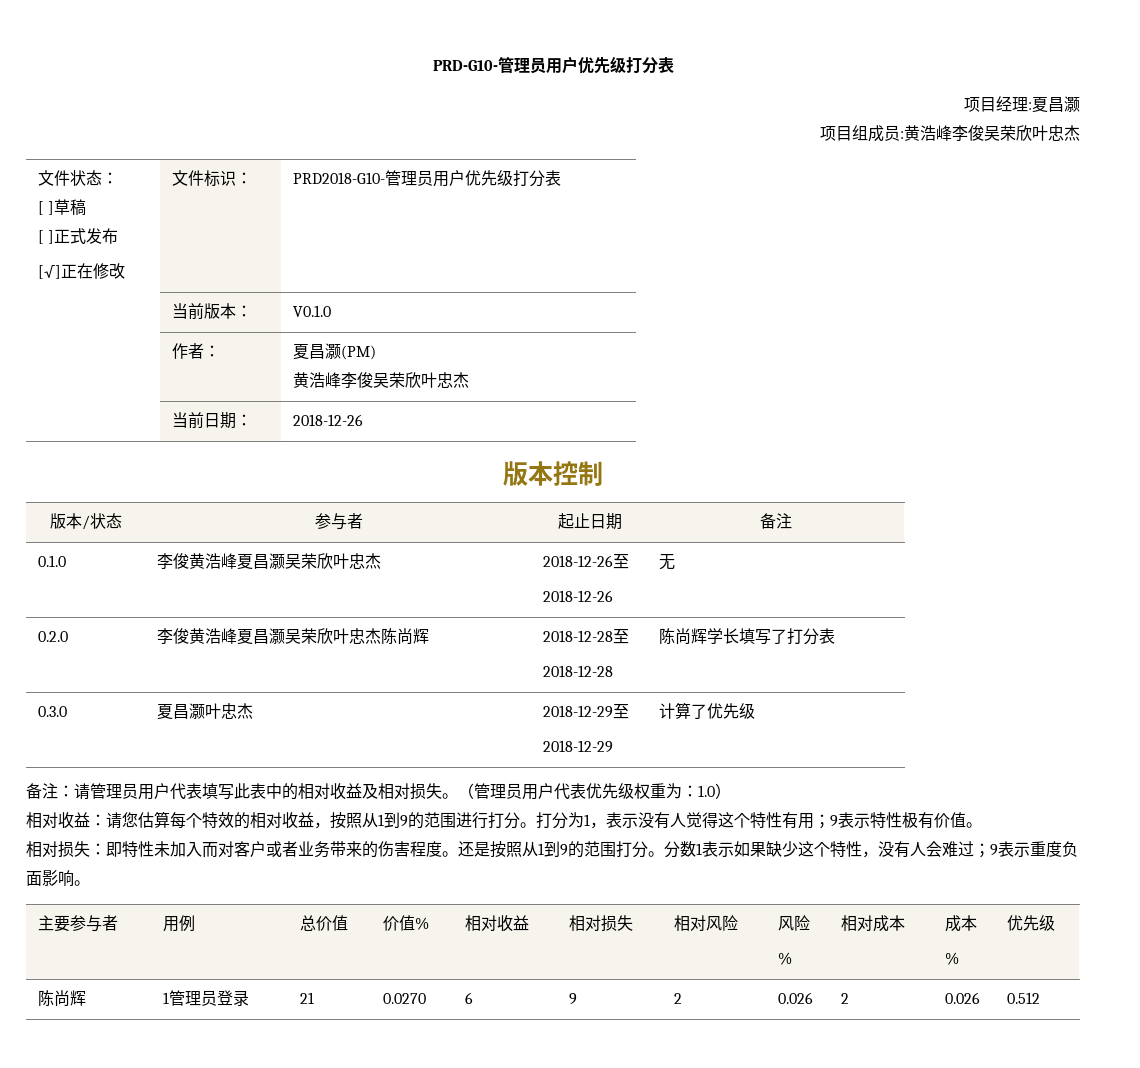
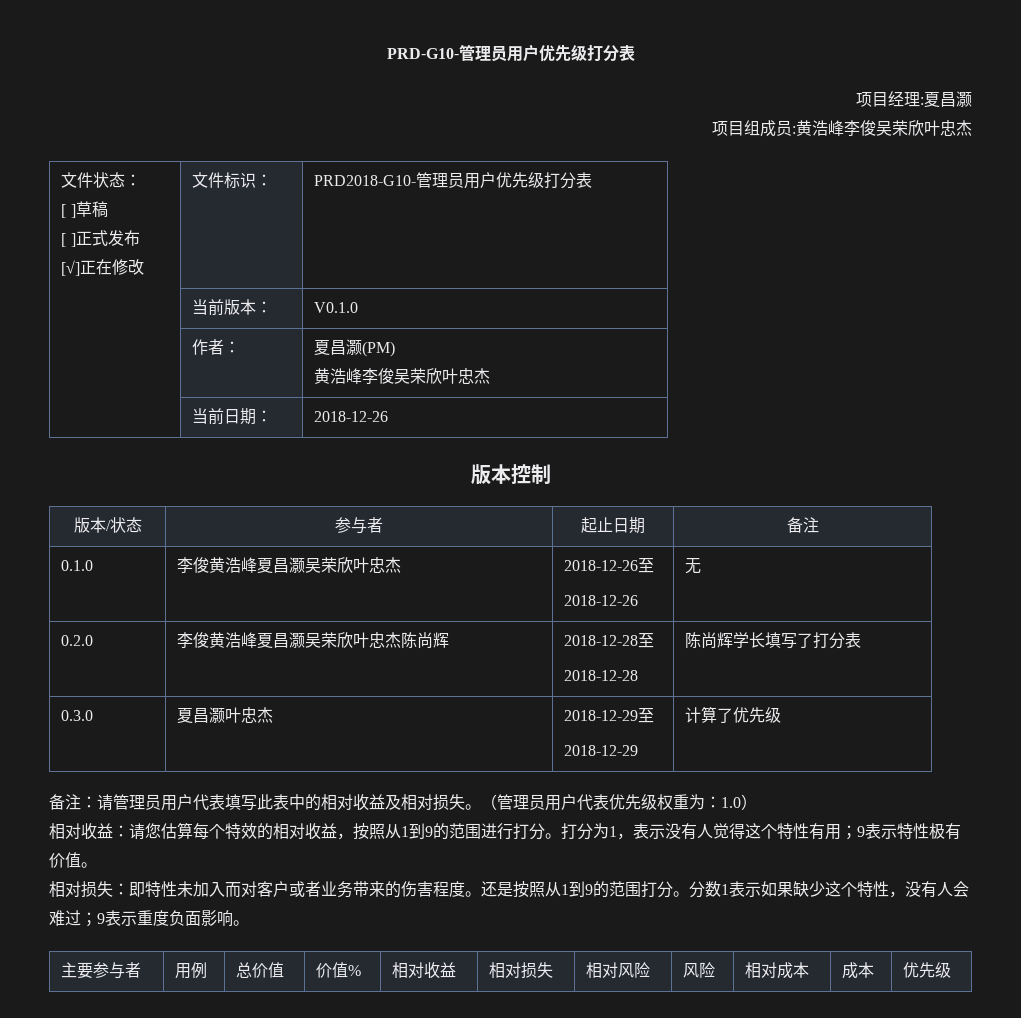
[777,952,792,965] // % -> (716, 970) none
[944,952,959,965] [1006,915,1055,931] [37,990,86,1007] [162,990,249,1006] [299,992,314,1004] [382,993,426,1004] [464,992,473,1004] [568,993,577,1005] [673,993,682,1004] [777,992,813,1004] [840,993,849,1004] [944,992,980,1004] [1006,992,1040,1004] // % | 优先级 // 陈尚辉 | 1管理员登录 | 21 | 0.0270 | 6 | 9 | 2 | 0.026 | 2 | 0.026 | 0.512 -> [903,962,952,978] | 优先级

